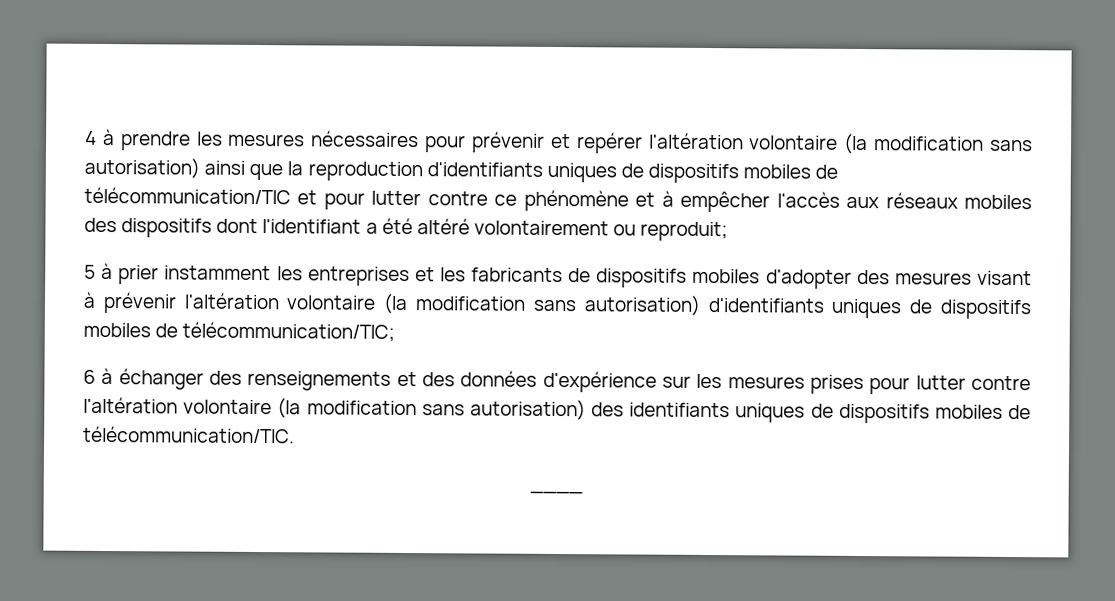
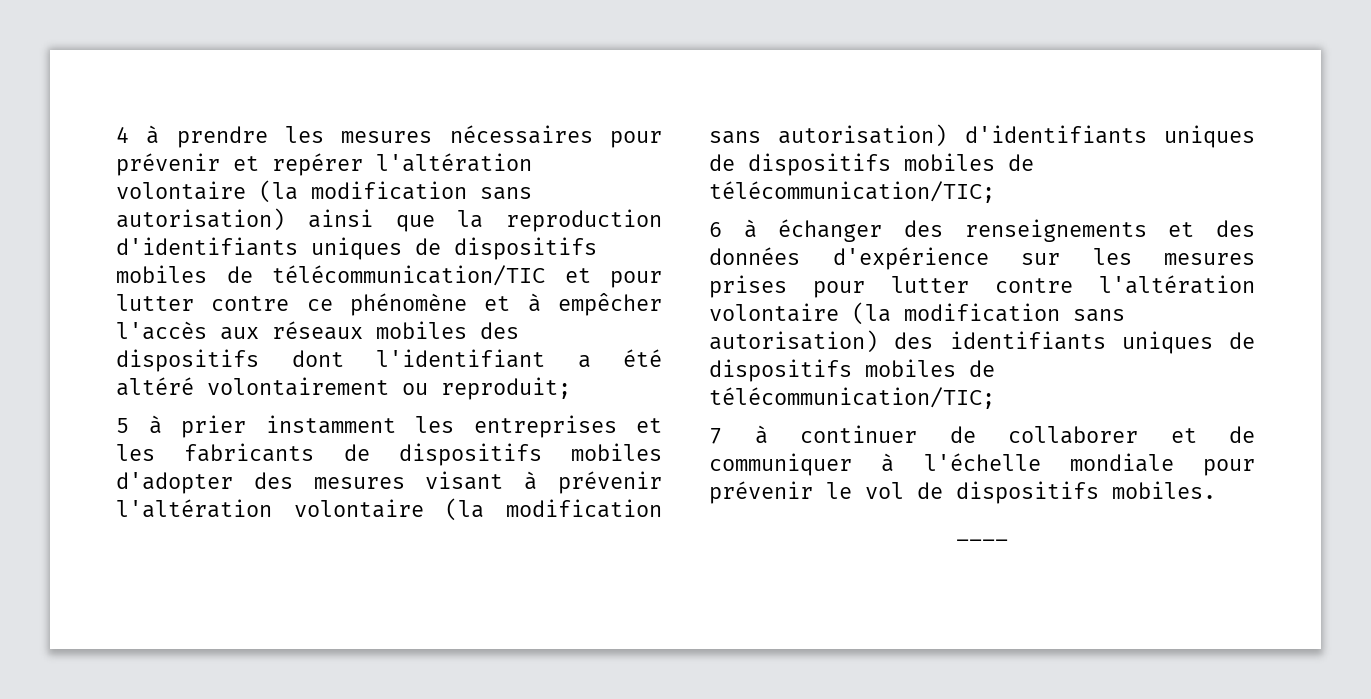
[83,425,295,444] télécommunication/TIC. -> [709,387,995,409] [709,425,1255,444] [709,453,1255,476] [709,481,1216,504] télécommunication/TIC; // 7 à continuer de collaborer et de communiquer à l'échelle mondiale pour prévenir le vol de dispositifs mobiles.

